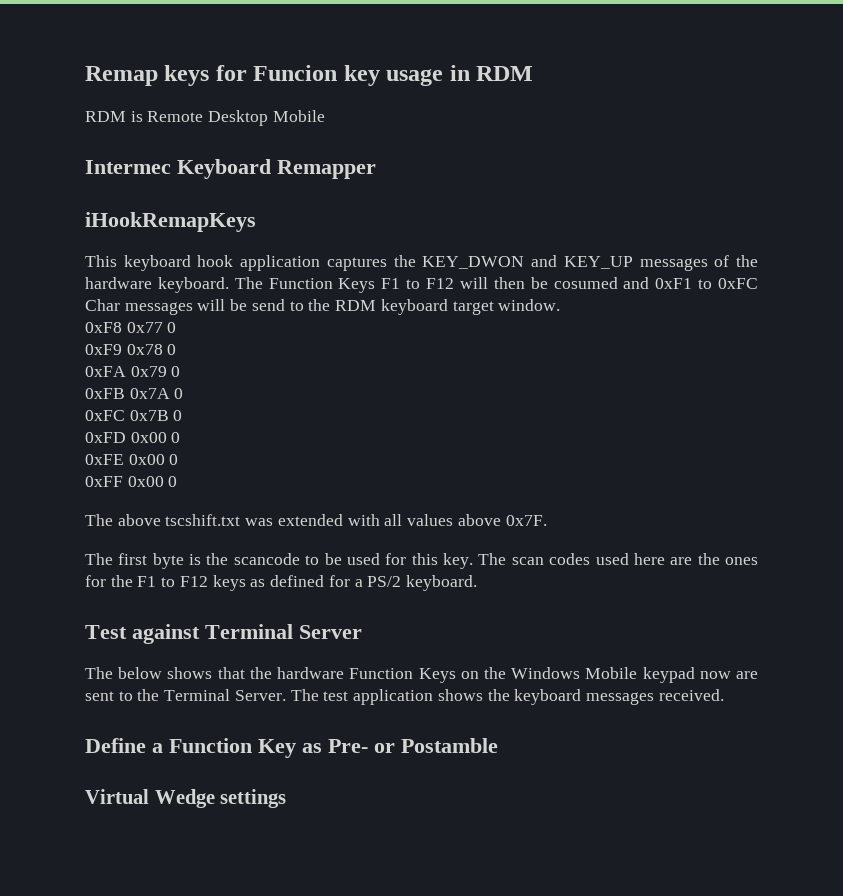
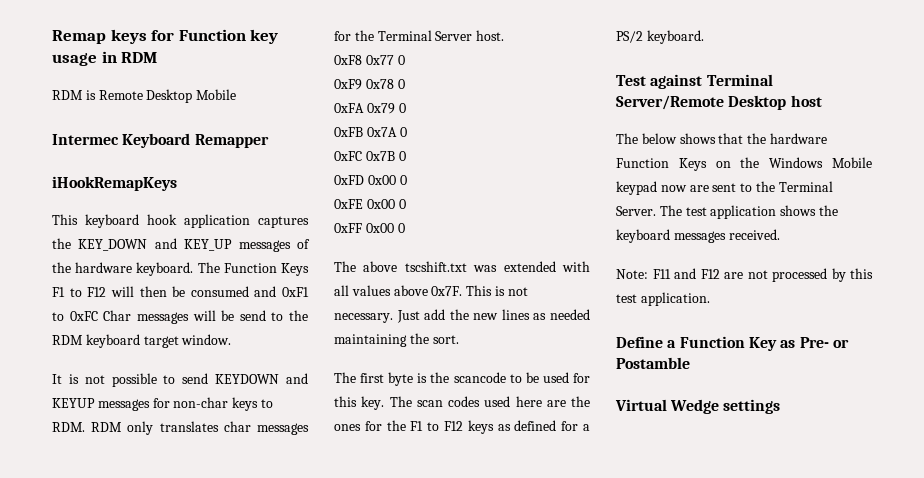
[253,65,338,81] Funcion -> [178,29,246,41] Function
[422,256,525,269] KEY_DWON -> [78,239,148,251] KEY_DOWN
[553,277,618,289] cosumed -> [190,286,249,297] consumed
(561, 305) none -> [52,373,308,387] [52,397,273,411] [52,421,309,435] [334,30,505,41] // It is not possible to send KEYDOWN and KEYUP messages for non-char keys to RDM. RDM only translates char messages for the Terminal Server host.
(547, 520) none -> [466,285,528,296] [334,309,590,323] [334,333,459,347] This is not necessary. Just add the new lines as needed maintaining the sort.
[299,625,362,639] Server -> [616,95,822,110] Server/Remote Desktop host
(724, 695) none -> [616,268,873,282] [616,292,710,306] // Note: F11 and F12 are not processed by this test application.

